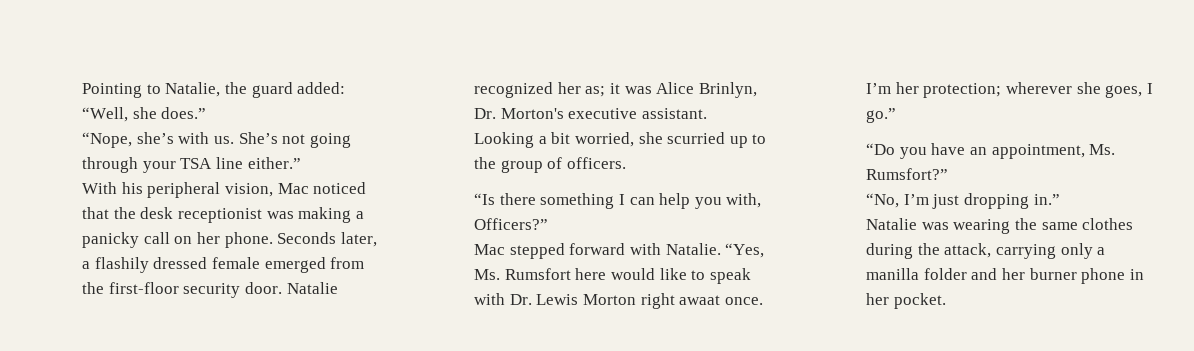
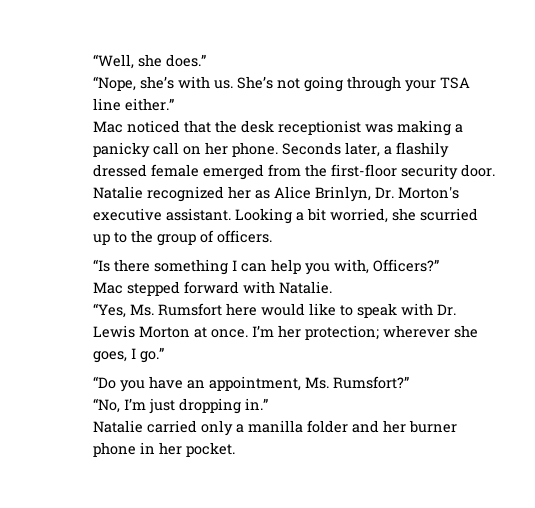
[82,82,346,98] Pointing to Natalie, the guard added: -> (92, 61) none
[82,182,274,198] With his peripheral vision, -> (174, 104) none
[585,83,652,97] as; it was -> [254,190,270,199] as
(721, 249) none -> (332, 287) //
[640,293,721,309] right awaat -> [193,327,207,338] at
[921,218,1134,234] [866,243,1057,259] was wearing the same clothes during the attack, carrying -> [146,420,197,433] carried

